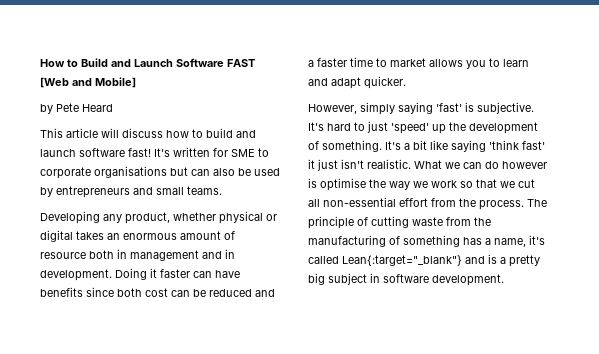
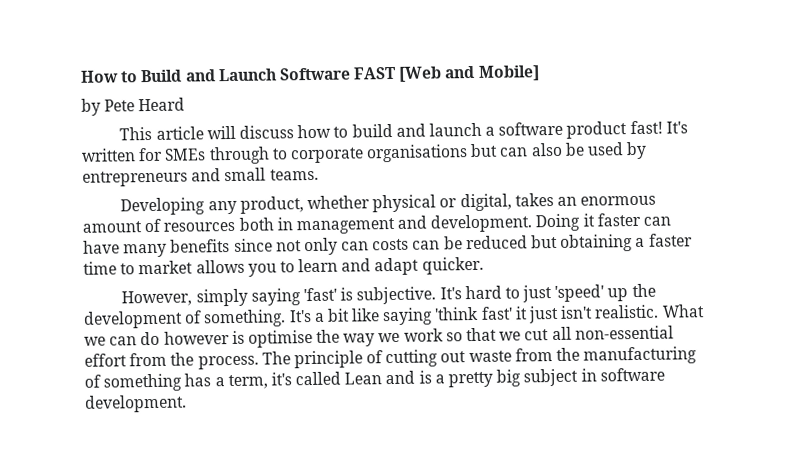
[79,148,125,157] software -> [485,121,628,139] a software product
[231,149,255,157] SME -> [164,146,270,165] SMEs through
[40,230,73,242] digital -> [459,193,512,212] digital,
[40,252,86,259] resource -> [163,221,236,232] resources
[225,249,235,259] in -> (428, 222) none
(240, 274) none -> [123,243,168,258] many
[117,288,168,297] both cost -> [275,237,410,256] not only can costs
[255,289,275,297] and -> [531,234,634,252] but obtaining
(409, 222) none -> [440,351,467,363] out
[494,238,526,247] name, -> [227,374,268,390] term,
[342,255,462,266] Lean{:target="_blank"} -> [344,372,383,385] Lean

